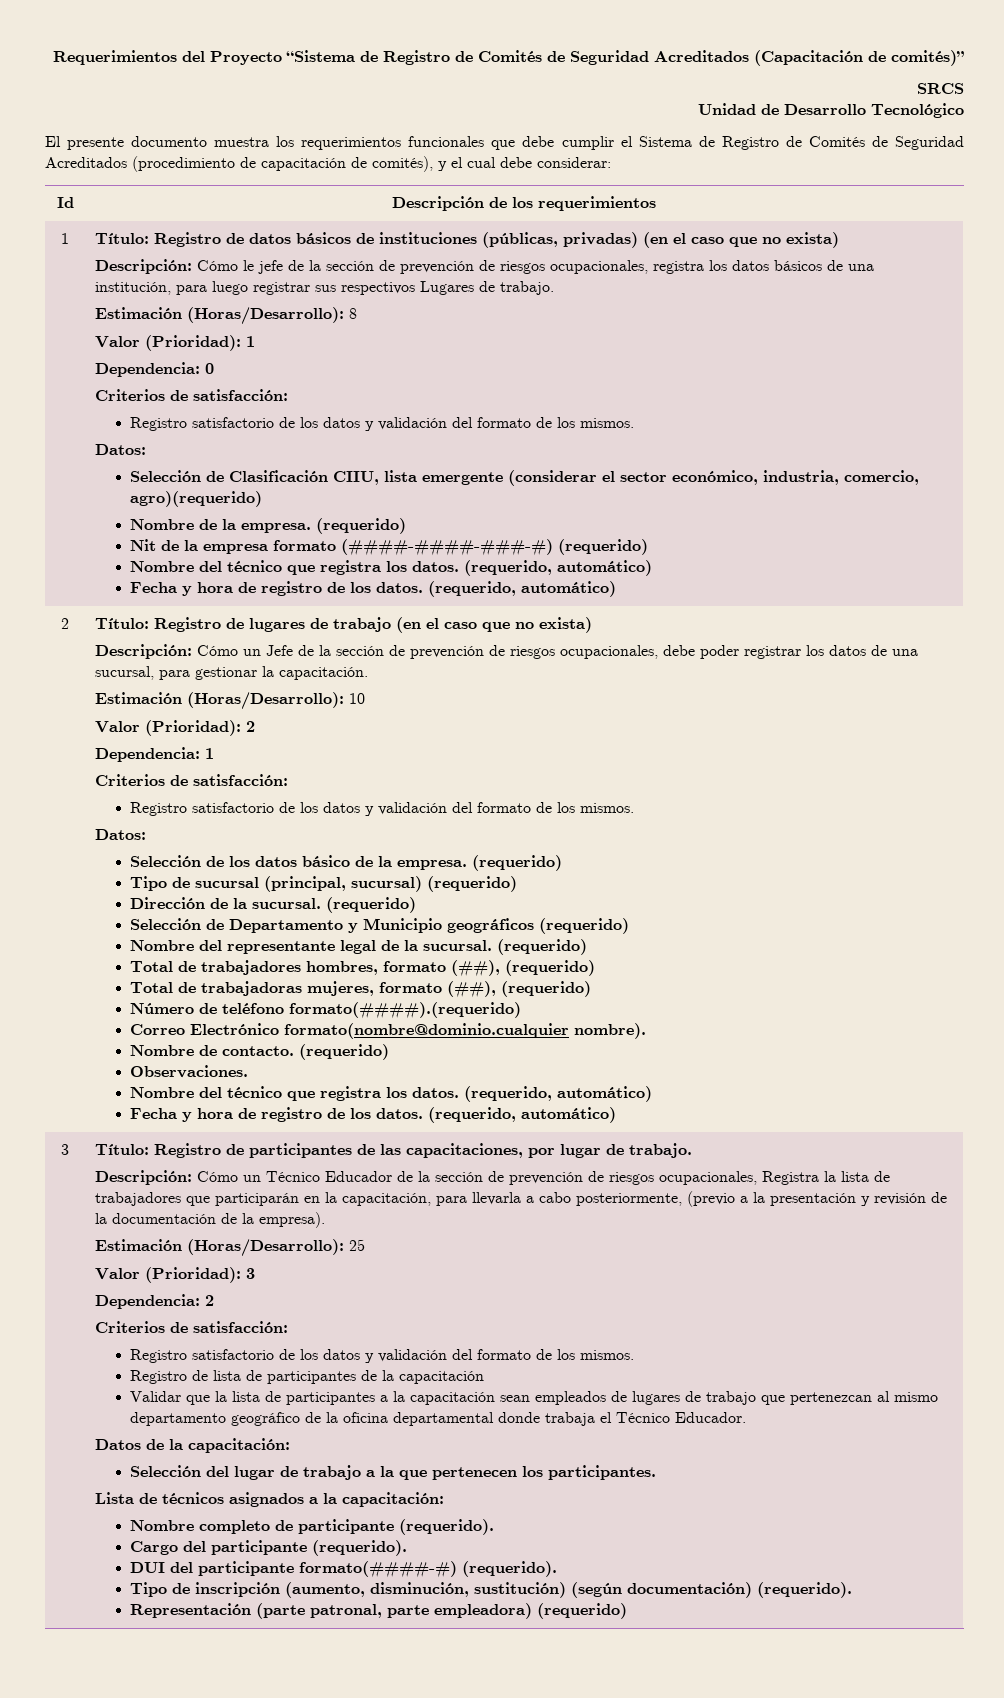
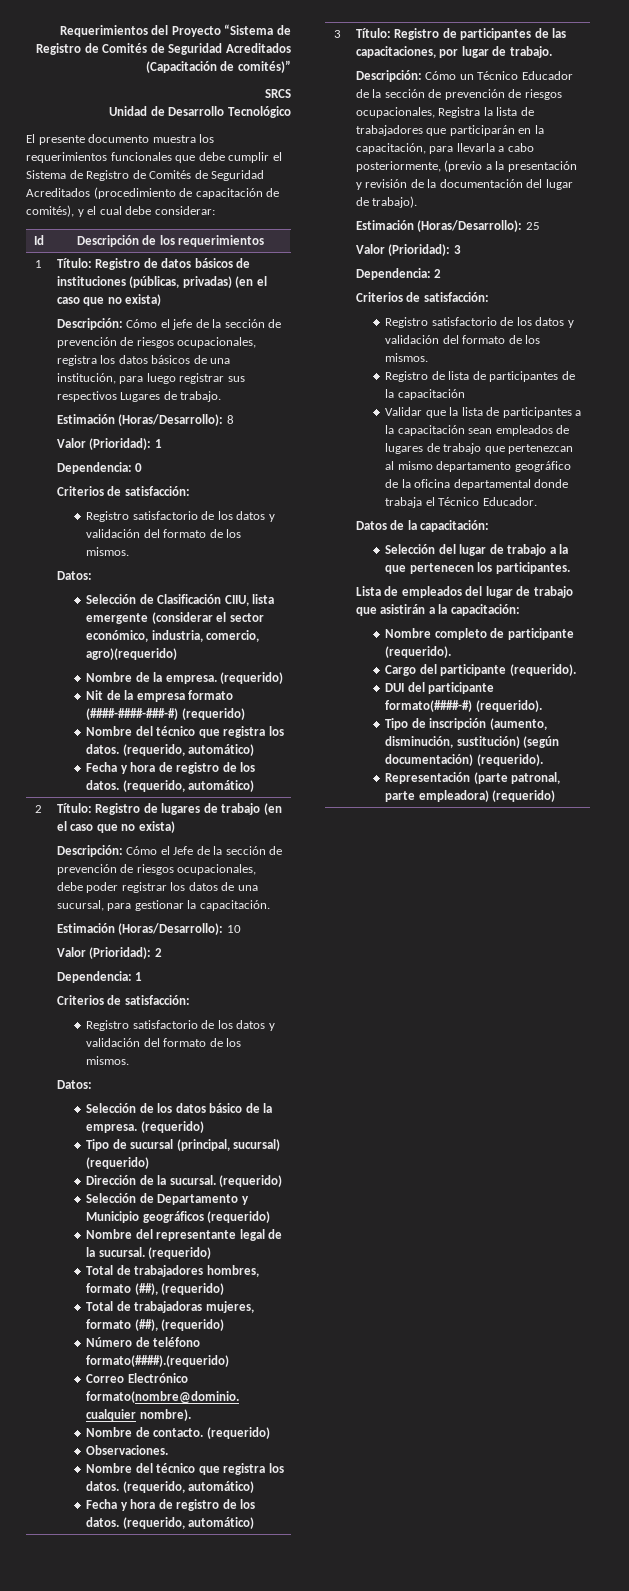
[242,260,254,271] le -> [160,319,170,328] el
[242,649,261,656] un -> [160,846,170,855] el
[220,1212,325,1228] de la empresa). -> [526,179,573,190] [355,196,418,208] del lugar de trabajo).
[161,1492,304,1507] técnicos asignados -> [401,586,573,598] [355,604,426,616] empleados del lugar de trabajo que asistirán

